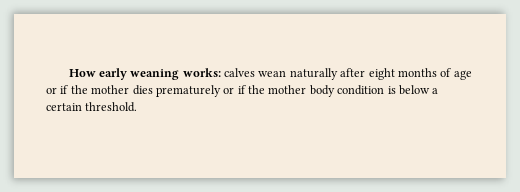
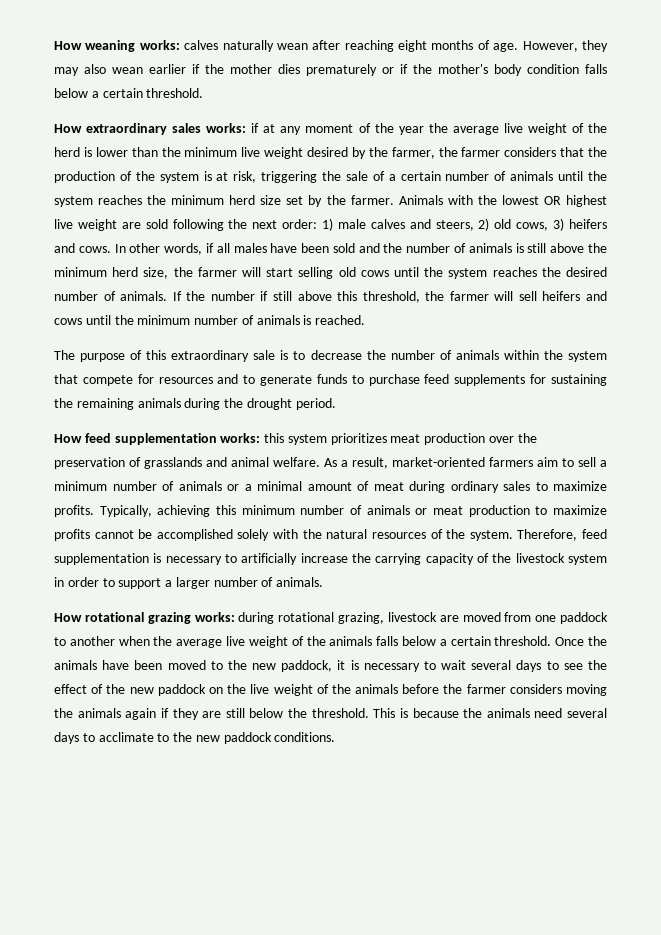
[68,68,127,80] How early -> [54,41,82,50] How
[258,68,472,80] [46,87,57,94] wean naturally after eight months of age or -> [222,40,608,52] [54,64,186,76] naturally wean after reaching eight months of age. However, they may also wean earlier
[268,85,307,94] mother -> [438,64,488,74] mother's
[387,85,439,95] [46,102,138,112] is below a certain threshold. -> [585,64,607,74] [54,88,204,98] [54,123,607,135] [54,147,607,159] [54,171,607,183] [54,195,607,207] [54,218,607,231] [54,243,607,255] [54,267,607,279] [54,291,607,303] [54,315,366,325] [54,350,607,362] [54,374,608,386] [54,398,336,410] [54,433,537,445] [54,457,607,469] [54,481,607,493] [54,505,607,517] [54,529,608,541] [54,553,607,565] [54,577,324,589] [54,612,608,624] [54,636,607,648] [54,660,608,672] [54,684,607,696] [54,708,607,720] [54,732,336,744] falls below a certain threshold. // How extraordinary sales works: if at any moment of the year the average live weight of the herd is lower than the minimum live weight desired by the farmer, the farmer considers that the production of the system is at risk, triggering the sale of a certain number of animals until the system reaches the minimum herd size set by the farmer. Animals with the lowest OR highest live weight are sold following the next order: 1) male calves and steers, 2) old cows, 3) heifers and cows. In other words, if all males have been sold and the number of animals is still above the minimum herd size, the farmer will start selling old cows until the system reaches the desired number of animals. If the number if still above this threshold, the farmer will sell heifers and cows until the minimum number of animals is reached. // The purpose of this extraordinary sale is to decrease the number of animals within the system that compete for resources and to generate funds to purchase feed supplements for sustaining the remaining animals during the drought period. // How feed supplementation works: this system prioritizes meat production over the preservation of grasslands and animal welfare. As a result, market-oriented farmers aim to sell a minimum number of animals or a minimal amount of meat during ordinary sales to maximize profits. Typically, achieving this minimum number of animals or meat production to maximize profits cannot be accomplished solely with the natural resources of the system. Therefore, feed supplementation is necessary to artificially increase the carrying capacity of the livestock system in order to support a larger number of animals. // How rotational grazing works: during rotational grazing, livestock are moved from one paddock to another when the average live weight of the animals falls below a certain threshold. Once the animals have been moved to the new paddock, it is necessary to wait several days to see the effect of the new paddock on the live weight of the animals before the farmer considers moving the animals again if they are still below the threshold. This is because the animals need several days to acclimate to the new paddock conditions.

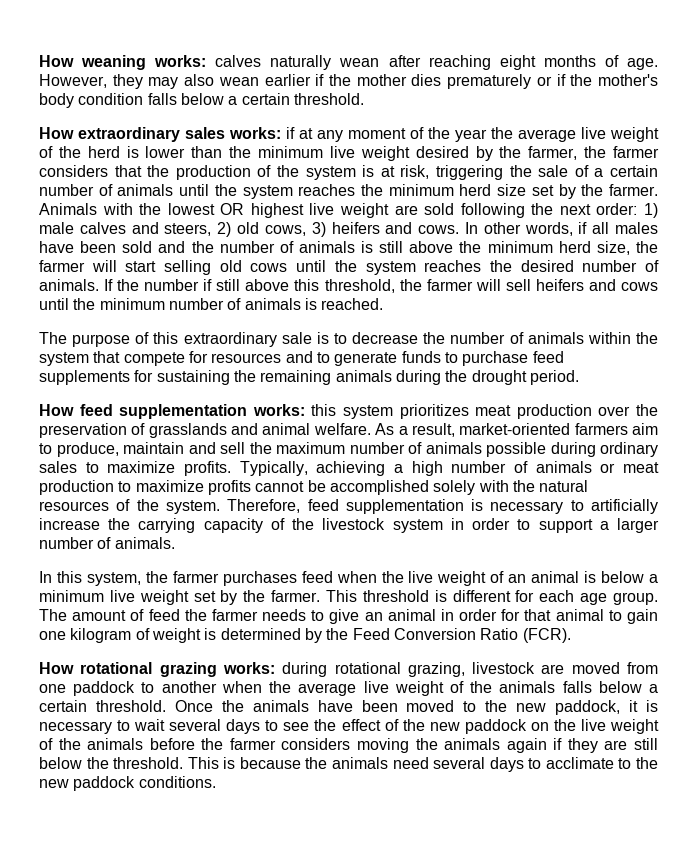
[578,457,607,467] [54,481,404,491] sell a minimum number of animals or a minimal amount of meat -> [56,442,546,457] produce, maintain and sell the maximum number of animals possible
[215,505,295,515] this minimum -> [394,461,443,476] a high
(324, 582) none -> [39,571,658,586] [39,590,658,605] [39,609,658,624] [39,628,571,643] // In this system, the farmer purchases feed when the live weight of an animal is below a minimum live weight set by the farmer. This threshold is different for each age group. The amount of feed the farmer needs to give an animal in order for that animal to gain one kilogram of weight is determined by the Feed Conversion Ratio (FCR).

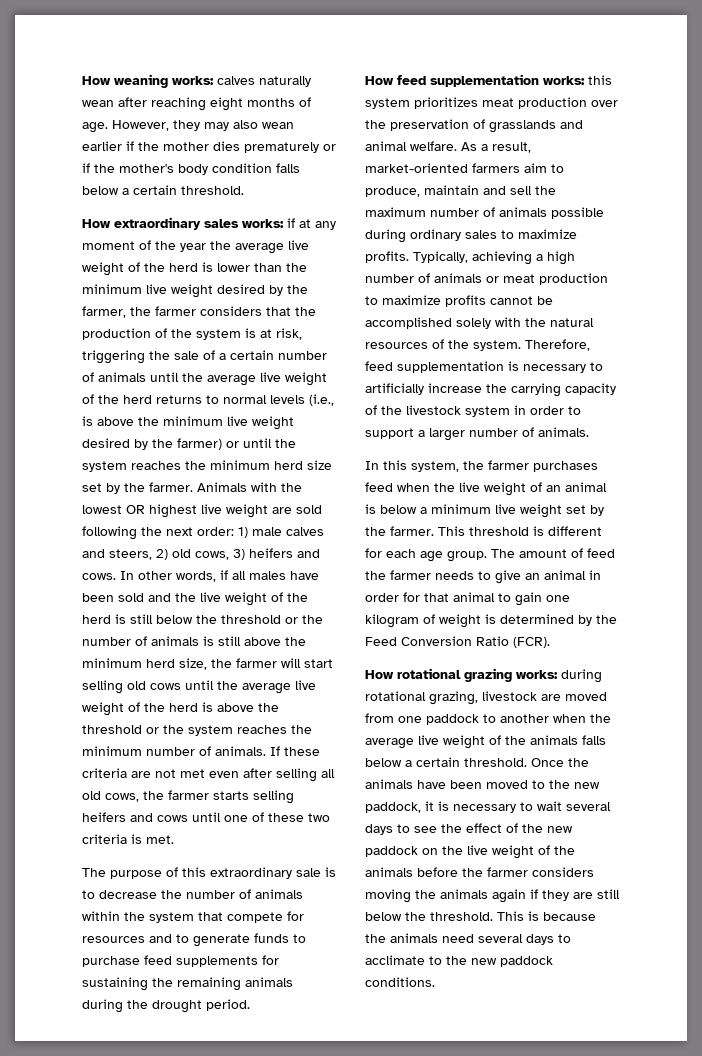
(237, 190) none -> [207,372,327,386] [82,394,334,406] [82,416,294,430] [82,438,296,450] average live weight of the herd returns to normal levels (i.e., is above the minimum live weight desired by the farmer) or until the
(214, 247) none -> [200,592,308,606] [82,614,323,624] live weight of the herd is still below the threshold or the
[365,260,574,275] system reaches the desired -> [242,680,316,694] [82,702,279,716] [82,725,312,736] [82,746,142,756] average live weight of the herd is above the threshold or the system reaches the minimum
[117,279,658,293] [39,298,384,310] the number if still above this threshold, the farmer will sell heifers and cows until the minimum number of animals is reached. -> [284,747,320,756] [82,768,335,782] [82,790,294,804] [82,812,330,822] [82,834,174,844] these criteria are not met even after selling all old cows, the farmer starts selling heifers and cows until one of these two criteria is met.

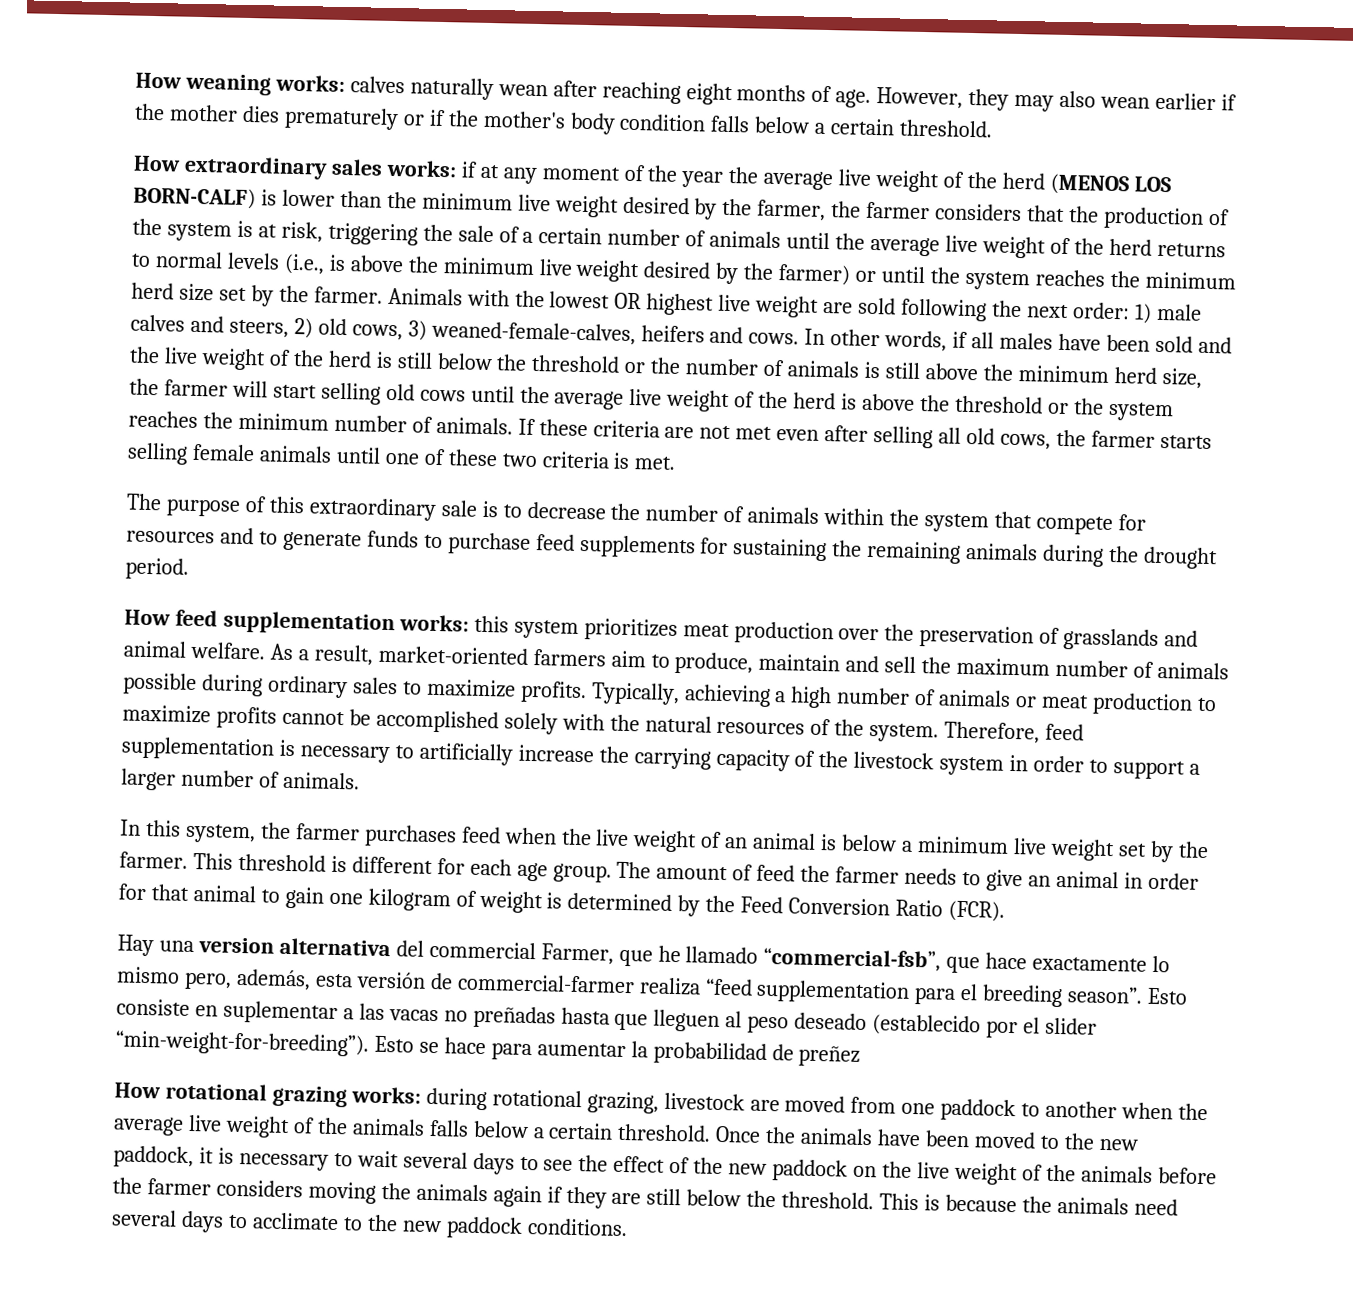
(198, 267) none -> [1049,173,1172,196] [133,186,256,210] (MENOS LOS BORN-CALF)
(245, 554) none -> [430,320,636,346] weaned-female-calves,
[82,812,188,822] heifers and cows -> [191,443,332,463] female animals
(550, 642) none -> [117,934,1171,974] [116,966,1189,1008] [116,998,1097,1039] [115,1030,861,1067] // Hay una version alternativa del commercial Farmer, que he llamado “commercial-fsb”, que hace exactamente lo mismo pero, además, esta versión de commercial-farmer realiza “feed supplementation para el breeding season”. Esto consiste en suplementar a las vacas no preñadas hasta que lleguen al peso deseado (establecido por el slider “min-weight-for-breeding”). Esto se hace para aumentar la probabilidad de preñez

